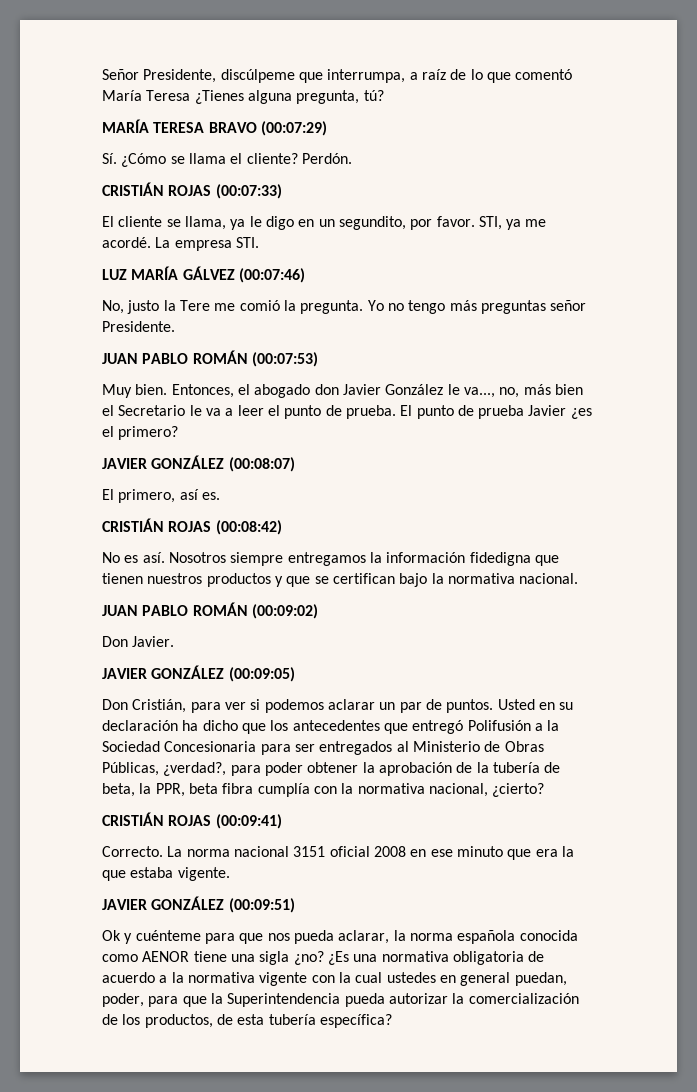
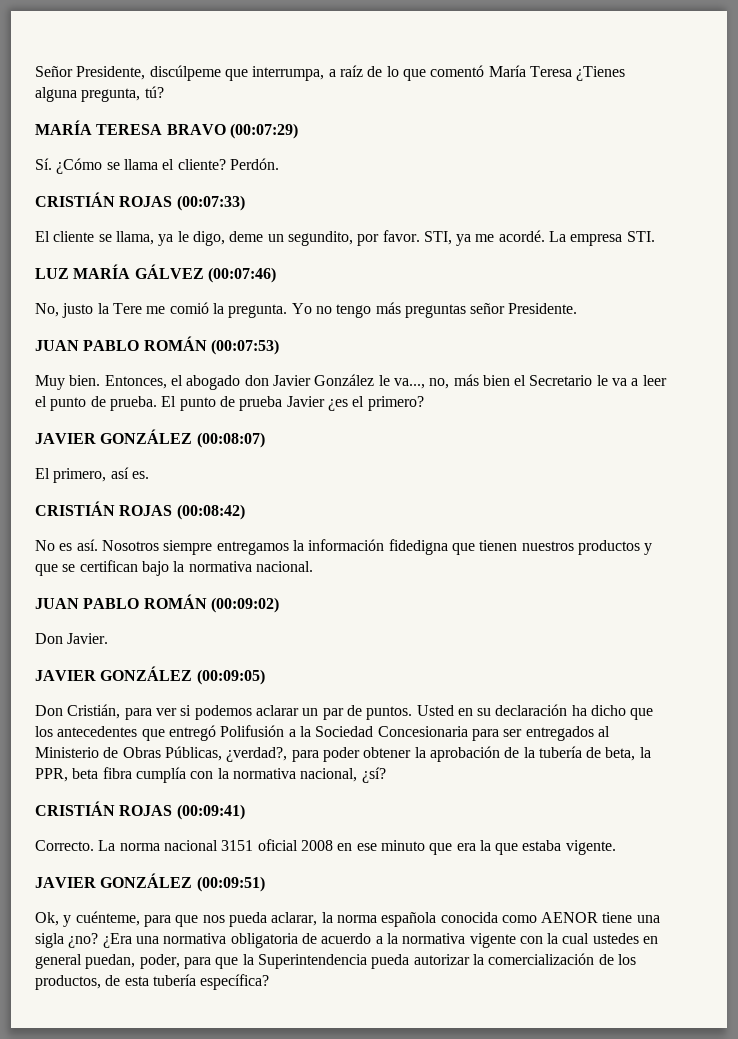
[265,216,315,230] digo en -> [192,231,264,246] digo, deme
[492,783,545,797] ¿cierto? -> [361,767,386,783] ¿sí?
[102,930,201,944] Ok y cuénteme -> [35,911,140,927] Ok, y cuénteme,
[327,951,349,965] ¿Es -> [102,933,132,948] ¿Era

